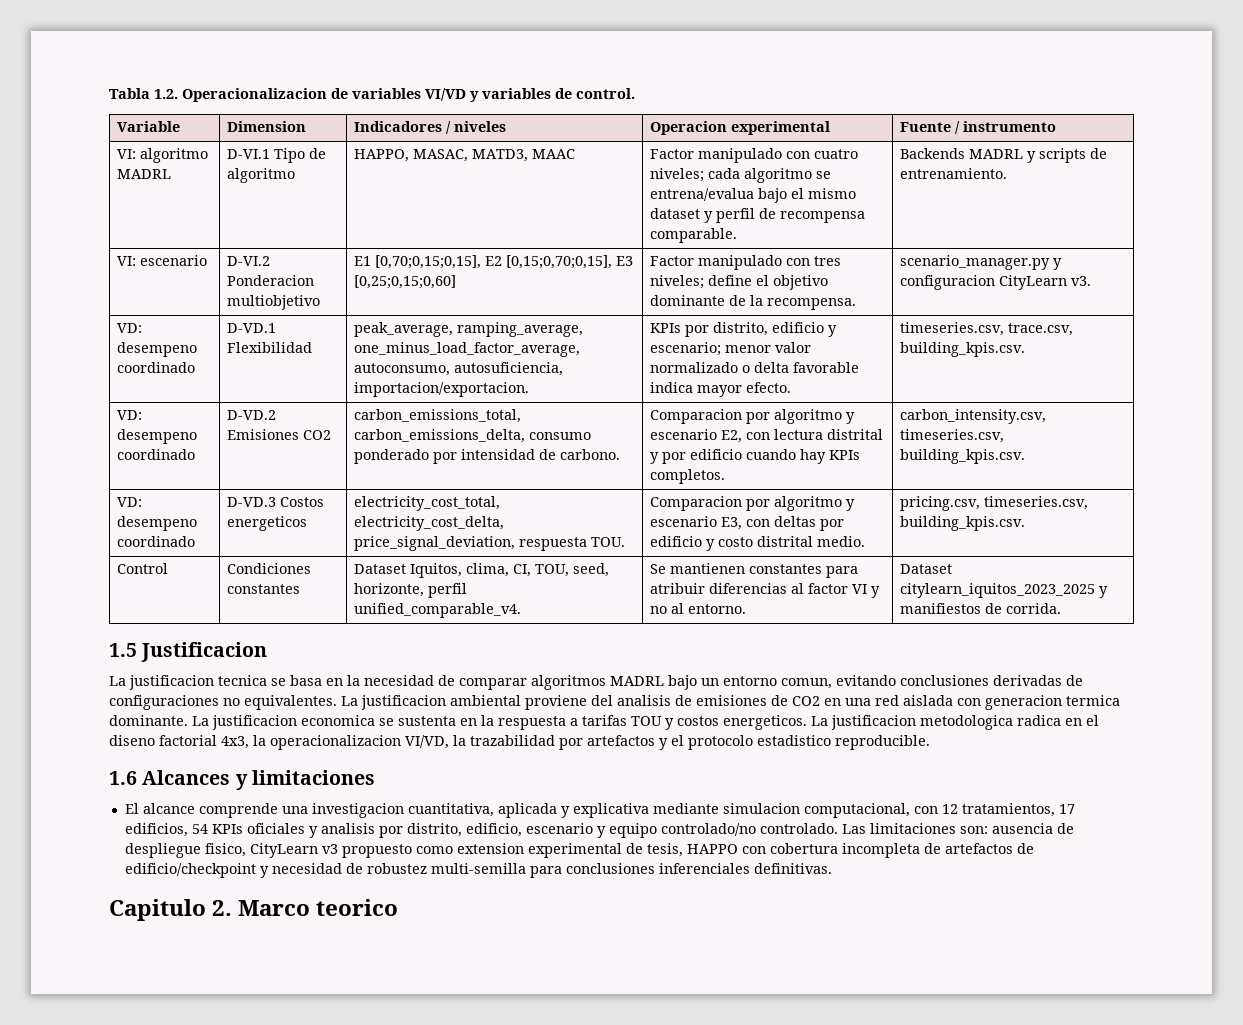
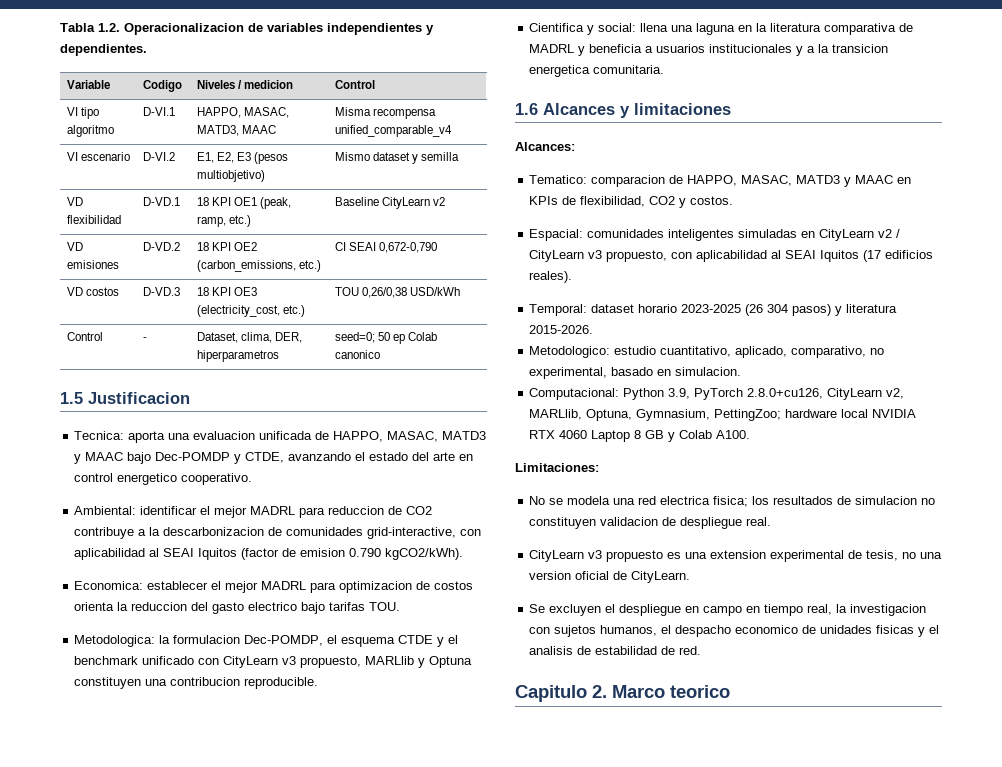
[425,88,635,102] [117,121,181,132] [227,121,307,132] [354,121,507,134] [650,121,831,135] [900,121,1057,134] [117,148,209,163] [117,169,172,179] VI/VD y variables de control. // Variable | Dimension | Indicadores / niveles | Operacion experimental | Fuente / instrumento // VI: algoritmo MADRL -> [327,23,434,35] [60,44,147,56] [66,80,110,89] [142,80,182,92] [196,80,294,89] [334,80,375,89] [66,107,100,119] [66,125,114,137] independientes y dependientes. // Variable | Codigo | Niveles / medicion | Control // VI tipo algoritmo
[274,148,327,163] [227,168,296,183] Tipo de algoritmo -> (175, 111) none
[650,148,859,163] [650,168,832,183] [650,188,857,203] [650,208,866,223] [650,228,738,243] [900,148,1108,163] [900,168,1008,179] [117,255,208,266] [227,256,271,266] [227,275,315,286] [227,295,321,310] [354,255,634,269] [354,275,457,289] [650,255,842,270] [650,275,829,290] [650,295,857,310] [900,255,1063,270] [900,275,1092,290] [117,323,143,333] [117,342,198,357] [117,362,196,373] [227,323,277,333] [227,342,313,353] [354,322,584,337] [354,342,581,357] [354,362,564,376] [354,382,530,397] [650,322,838,337] [650,342,812,356] [650,362,860,373] [650,382,792,397] [900,322,1074,336] [900,342,1026,357] [117,410,143,420] [117,429,198,444] [117,449,196,460] [227,410,277,420] [227,429,332,440] [354,409,522,423] [354,429,592,443] [354,449,621,464] [650,409,856,424] [650,429,884,443] [650,449,861,464] [650,469,726,484] [900,409,1047,424] [900,429,1005,443] [900,449,1026,464] [117,497,143,507] [117,516,198,531] [117,536,196,547] [227,497,325,507] [227,516,308,531] [354,496,501,511] [354,516,505,531] [354,536,626,551] [650,496,856,511] [650,516,845,531] [650,536,866,551] [900,496,1089,511] [900,516,1026,531] [117,563,169,574] [227,563,312,574] [227,584,301,594] [354,563,610,578] [354,583,468,598] [354,603,522,618] [650,563,859,578] [650,583,881,598] [650,603,747,614] [900,564,953,574] [900,583,1109,598] [900,603,1062,614] [109,642,268,662] [109,675,1083,690] [109,695,1120,710] [109,715,1099,730] [109,735,930,750] [109,770,375,790] [124,803,1075,818] [124,823,1053,838] Factor manipulado con cuatro niveles; cada algoritmo se entrena/evalua bajo el mismo dataset y perfil de recompensa comparable. | Backends MADRL y scripts de entrenamiento. // VI: escenario | D-VI.2 Ponderacion multiobjetivo | E1 [0,70;0,15;0,15], E2 [0,15;0,70;0,15], E3 [0,25;0,15;0,60] | Factor manipulado con tres niveles; define el objetivo dominante de la recompensa. | scenario_manager.py y configuracion CityLearn v3. // VD: desempeno coordinado | D-VD.1 Flexibilidad | peak_average, ramping_average, one_minus_load_factor_average, autoconsumo, autosuficiencia, importacion/exportacion. | KPIs por distrito, edificio y escenario; menor valor normalizado o delta favorable indica mayor efecto. | timeseries.csv, trace.csv, building_kpis.csv. // VD: desempeno coordinado | D-VD.2 Emisiones CO2 | carbon_emissions_total, carbon_emissions_delta, consumo ponderado por intensidad de carbono. | Comparacion por algoritmo y escenario E2, con lectura distrital y por edificio cuando hay KPIs completos. | carbon_intensity.csv, timeseries.csv, building_kpis.csv. // VD: desempeno coordinado | D-VD.3 Costos energeticos | electricity_cost_total, electricity_cost_delta, price_signal_deviation, respuesta TOU. | Comparacion por algoritmo y escenario E3, con deltas por edificio y costo distrital medio. | pricing.csv, timeseries.csv, building_kpis.csv. // Control | Condiciones constantes | Dataset Iquitos, clima, CI, TOU, seed, horizonte, perfil unified_comparable_v4. | Se mantienen constantes para atribuir diferencias al factor VI y no al entorno. | Dataset citylearn_iquitos_2023_2025 y manifiestos de corrida. // 1.5 Justificacion // La justificacion tecnica se basa en la necesidad de comparar algoritmos MADRL bajo un entorno comun, evitando conclusiones derivadas de configuraciones no equivalentes. La justificacion ambiental proviene del analisis de emisiones de CO2 en una red aislada con generacion termica dominante. La justificacion economica se sustenta en la respuesta a tarifas TOU y costos energeticos. La justificacion metodologica radica en el diseno factorial 4x3, la operacionalizacion VI/VD, la trazabilidad por artefactos y el protocolo estadistico reproducible. // 1.6 Alcances y limitaciones // El alcance comprende una investigacion cuantitativa, aplicada y explicativa mediante simulacion computacional, con 12 tratamientos, 17 edificios, 54 KPIs oficiales y analisis por distrito, edificio, escenario y equipo controlado/no controlado. Las limitaciones son: ausencia -> [334,107,437,119] [334,125,452,137] [66,152,131,161] [142,152,175,161] [196,152,289,164] [196,170,265,182] [334,152,460,164] [66,197,83,206] [66,215,121,224] [142,197,180,206] [196,197,292,209] [196,215,252,227] [334,197,446,209] [66,242,83,251] [66,260,119,269] [142,242,180,251] [196,242,258,251] [196,260,322,272] [334,242,438,253] [66,287,120,296] [142,287,180,296] [196,287,258,296] [196,305,306,317] [334,287,461,298] [66,332,103,341] [142,337,147,341] [196,332,303,343] [196,350,279,362] [334,332,438,344] [334,350,380,359] [60,392,190,404] [74,431,487,443] [74,452,474,464] [74,473,253,485] [74,506,433,518] [74,527,482,539] [74,548,464,560] [74,581,474,593] [74,602,401,614] [74,635,459,647] [74,656,473,668] [74,677,319,689] [529,23,914,35] [529,44,889,56] [529,65,665,77] [515,103,731,118] [515,142,575,151] [529,175,912,187] [529,196,734,208] [529,229,901,241] [529,250,934,262] [529,271,573,283] [529,304,898,316] [529,325,594,334] [529,346,885,358] [529,367,742,379] [529,388,905,400] [529,409,917,421] [529,430,751,442] [515,463,599,472] [529,496,936,507] [529,517,659,529] Misma recompensa unified_comparable_v4 // VI escenario | D-VI.2 | E1, E2, E3 (pesos multiobjetivo) | Mismo dataset y semilla // VD flexibilidad | D-VD.1 | 18 KPI OE1 (peak, ramp, etc.) | Baseline CityLearn v2 // VD emisiones | D-VD.2 | 18 KPI OE2 (carbon_emissions, etc.) | CI SEAI 0,672-0,790 // VD costos | D-VD.3 | 18 KPI OE3 (electricity_cost, etc.) | TOU 0,26/0,38 USD/kWh // Control | - | Dataset, clima, DER, hiperparametros | seed=0; 50 ep Colab canonico // 1.5 Justificacion // Tecnica: aporta una evaluacion unificada de HAPPO, MASAC, MATD3 y MAAC bajo Dec-POMDP y CTDE, avanzando el estado del arte en control energetico cooperativo. // Ambiental: identificar el mejor MADRL para reduccion de CO2 contribuye a la descarbonizacion de comunidades grid-interactive, con aplicabilidad al SEAI Iquitos (factor de emision 0.790 kgCO2/kWh). // Economica: establecer el mejor MADRL para optimizacion de costos orienta la reduccion del gasto electrico bajo tarifas TOU. // Metodologica: la formulacion Dec-POMDP, el esquema CTDE y el benchmark unificado con CityLearn v3 propuesto, MARLlib y Optuna constituyen una contribucion reproducible. // Cientifica y social: llena una laguna en la literatura comparativa de MADRL y beneficia a usuarios institucionales y a la transicion energetica comunitaria. // 1.6 Alcances y limitaciones // Alcances: // Tematico: comparacion de HAPPO, MASAC, MATD3 y MAAC en KPIs de flexibilidad, CO2 y costos. // Espacial: comunidades inteligentes simuladas en CityLearn v2 / CityLearn v3 propuesto, con aplicabilidad al SEAI Iquitos (17 edificios reales). // Temporal: dataset horario 2023-2025 (26 304 pasos) y literatura 2015-2026. // Metodologico: estudio cuantitativo, aplicado, comparativo, no experimental, basado en simulacion. // Computacional: Python 3.9, PyTorch 2.8.0+cu126, CityLearn v2, MARLlib, Optuna, Gymnasium, PettingZoo; hardware local NVIDIA RTX 4060 Laptop 8 GB y Colab A100. // Limitaciones: // No se modela una red electrica fisica; los resultados de simulacion no constituyen validacion
[204,843,246,857] fisico, -> [746,517,772,526] real. //
[415,846,453,854] como -> [667,552,708,559] es una
[686,843,1034,858] [124,863,832,878] HAPPO con cobertura incompleta de artefactos de edificio/checkpoint y necesidad de robustez multi-semilla para conclusiones inferenciales definitivas. -> [902,552,943,559] [529,571,691,583] [529,604,927,616] [529,625,940,637] [529,646,702,655] no una version oficial de CityLearn. // Se excluyen el despliegue en campo en tiempo real, la investigacion con sujetos humanos, el despacho economico de unidades fisicas y el analisis de estabilidad de red.

